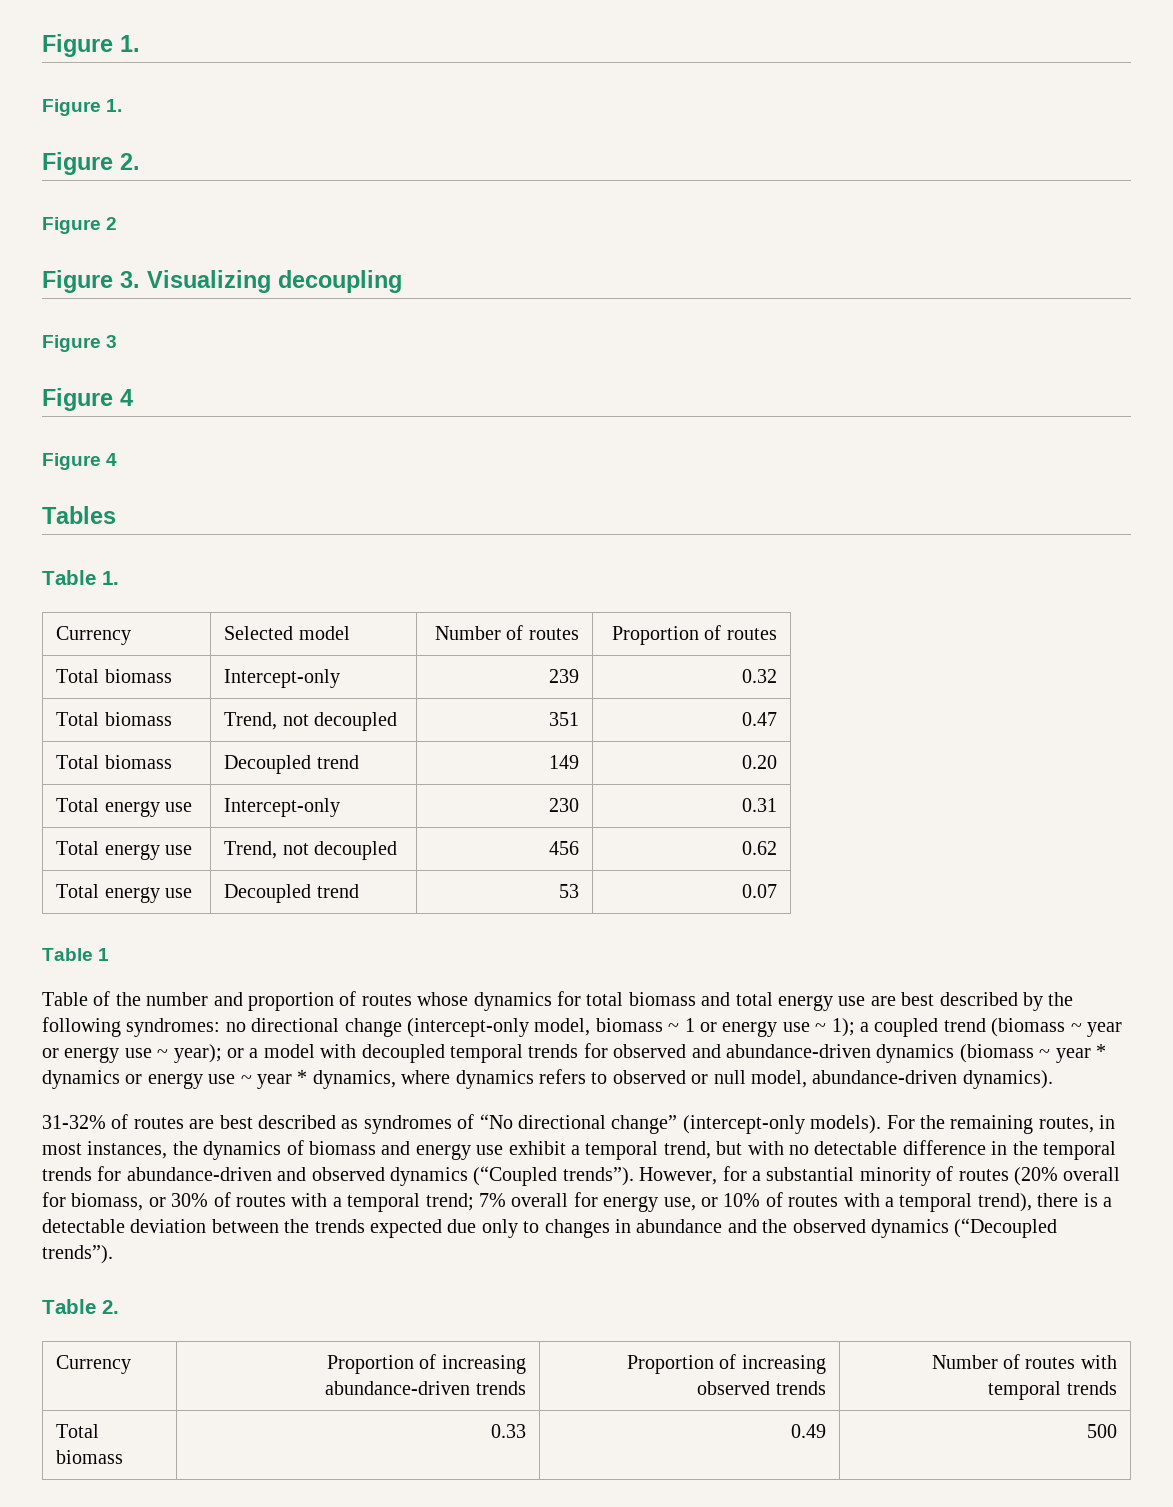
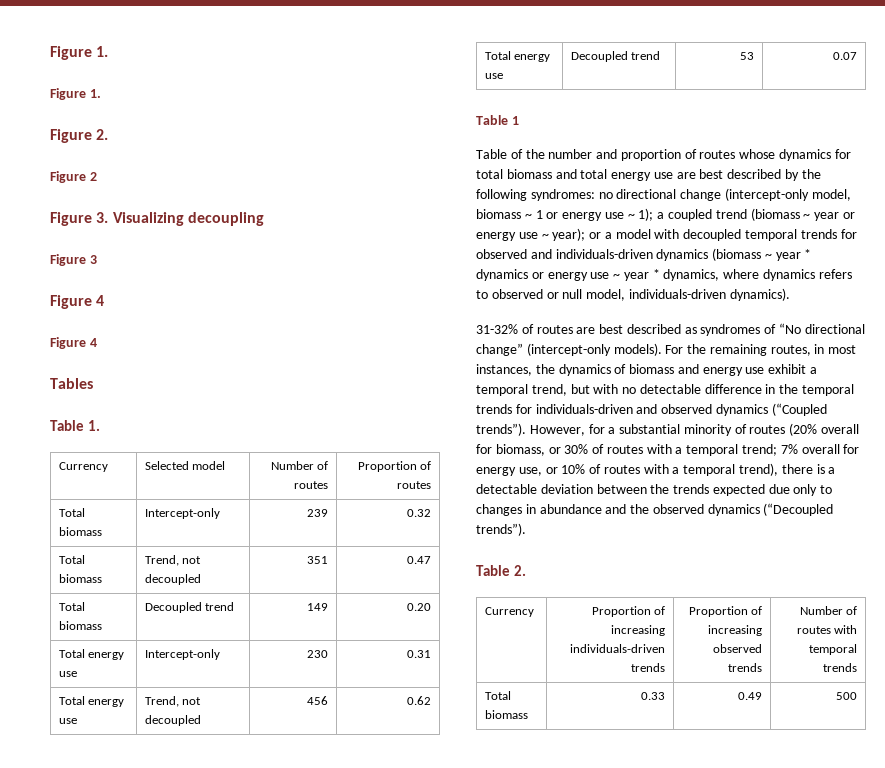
[725,1044,871,1058] abundance-driven -> [555,249,653,259] individuals-driven
[812,1070,958,1084] abundance-driven -> [628,289,726,299] individuals-driven
[126,1167,272,1181] abundance-driven -> [535,404,633,414] individuals-driven
[325,1381,471,1395] abundance-driven -> [569,644,665,653] individuals-driven

